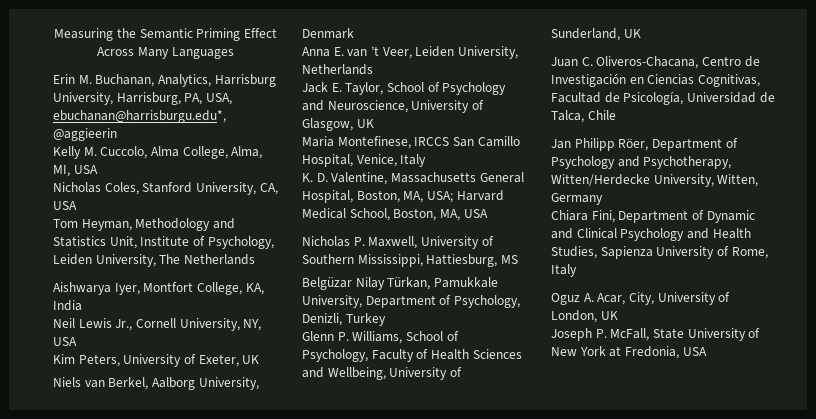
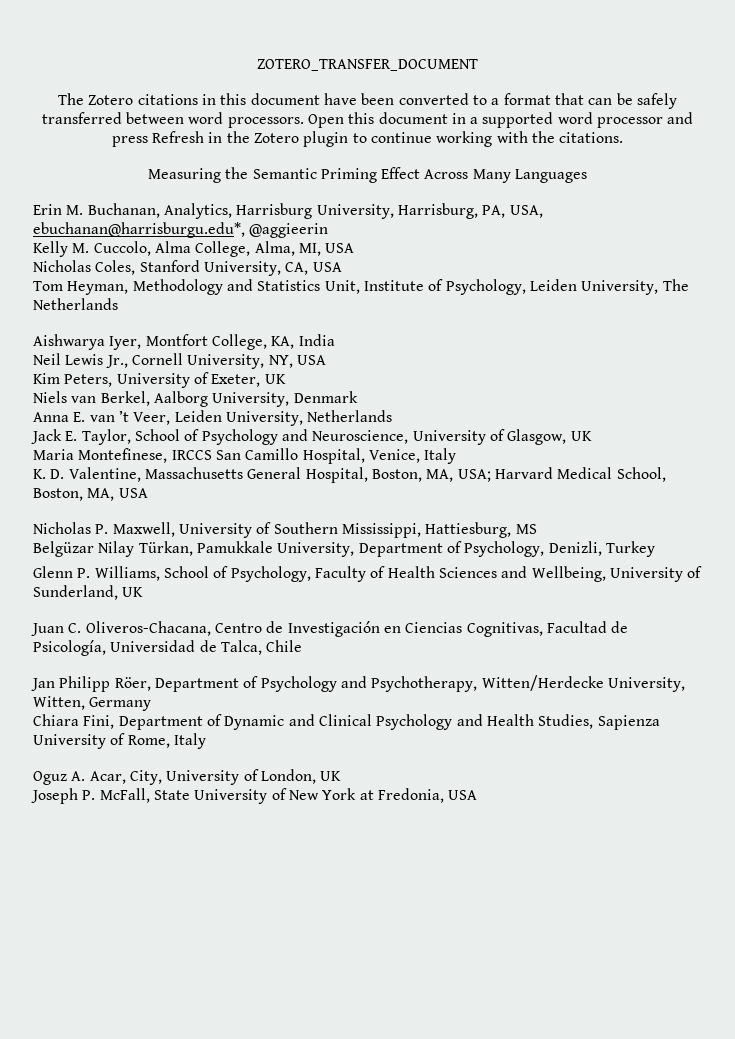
(54, 34) none -> [257,59,478,71] [58,93,677,109] [41,112,694,128] [111,131,624,147] ZOTERO_TRANSFER_DOCUMENT // The Zotero citations in this document have been converted to a format that can be safely transferred between word processors. Open this document in a supported word processor and press Refresh in the Zotero plugin to continue working with the citations. //

